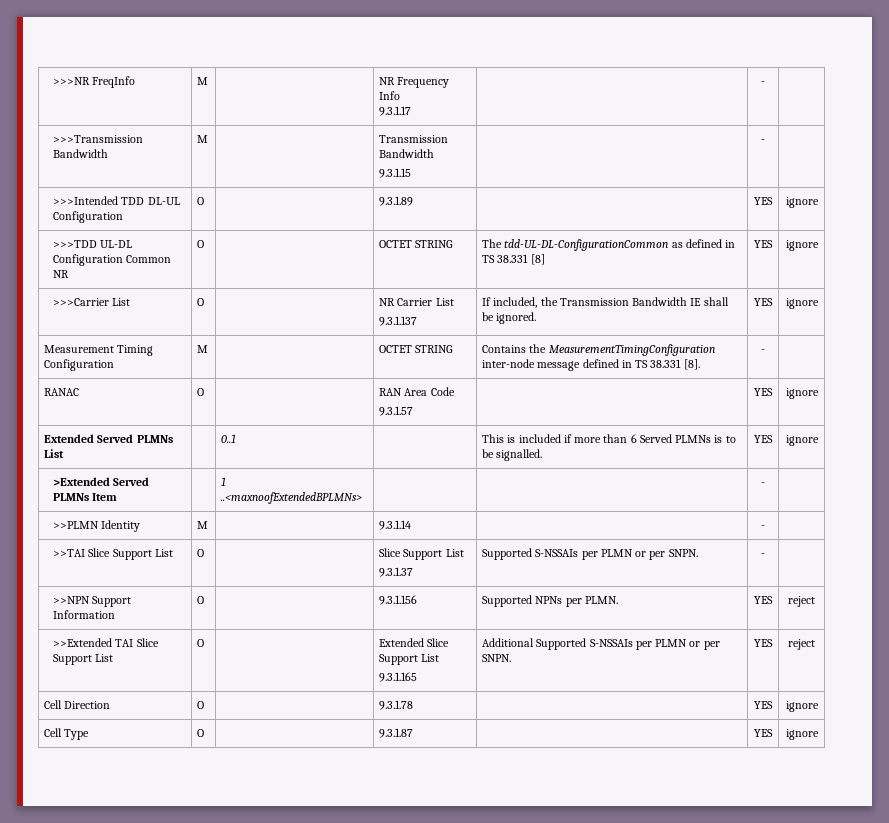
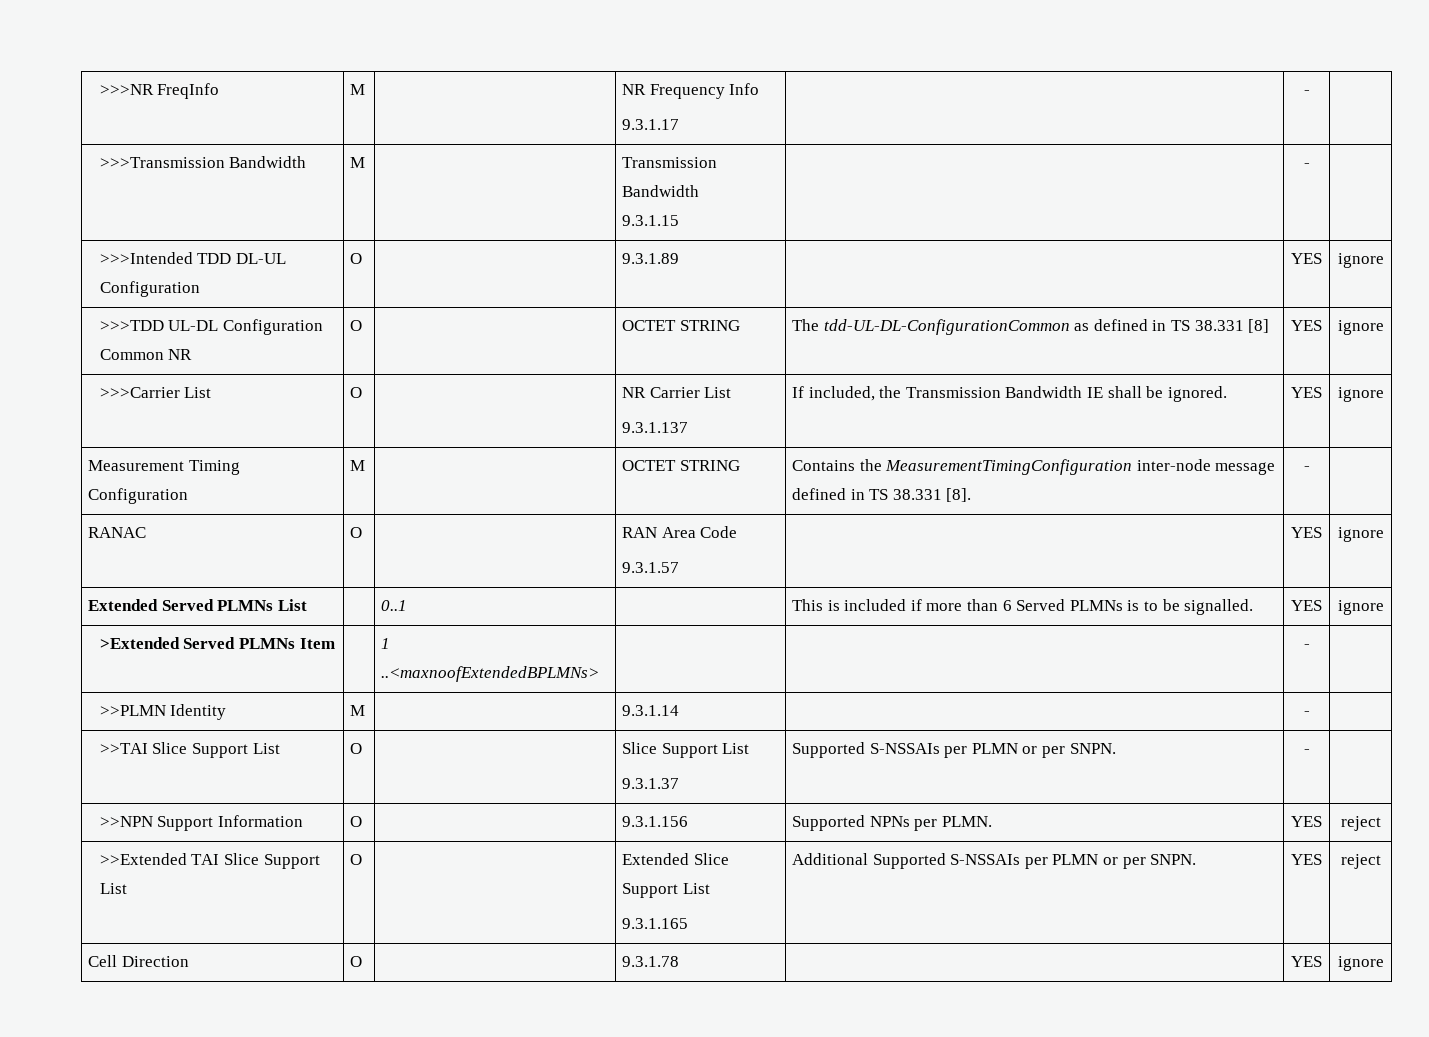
[44,728,90,740] [197,729,205,737] [379,728,414,738] [754,729,773,737] [785,729,819,740] // Cell Type | O | | 9.3.1.87 | | YES | ignore -> (1384, 963) none

